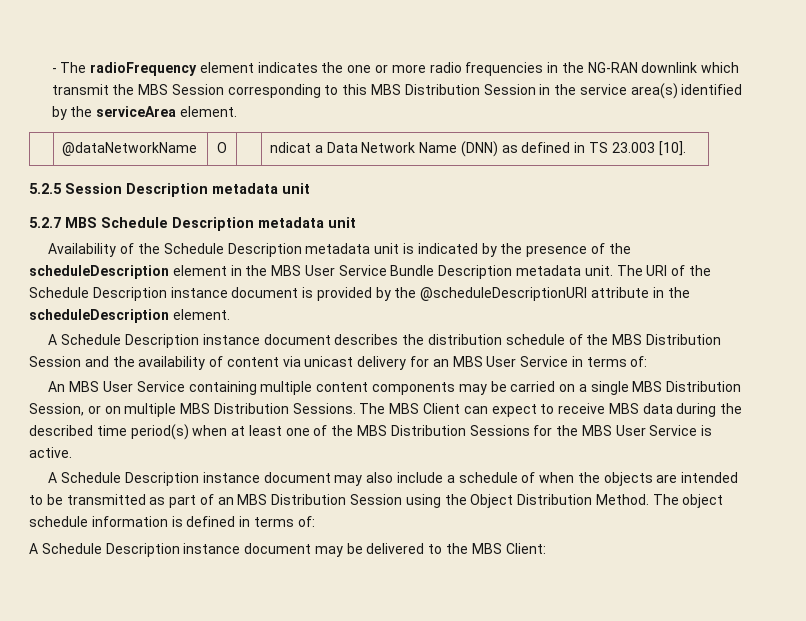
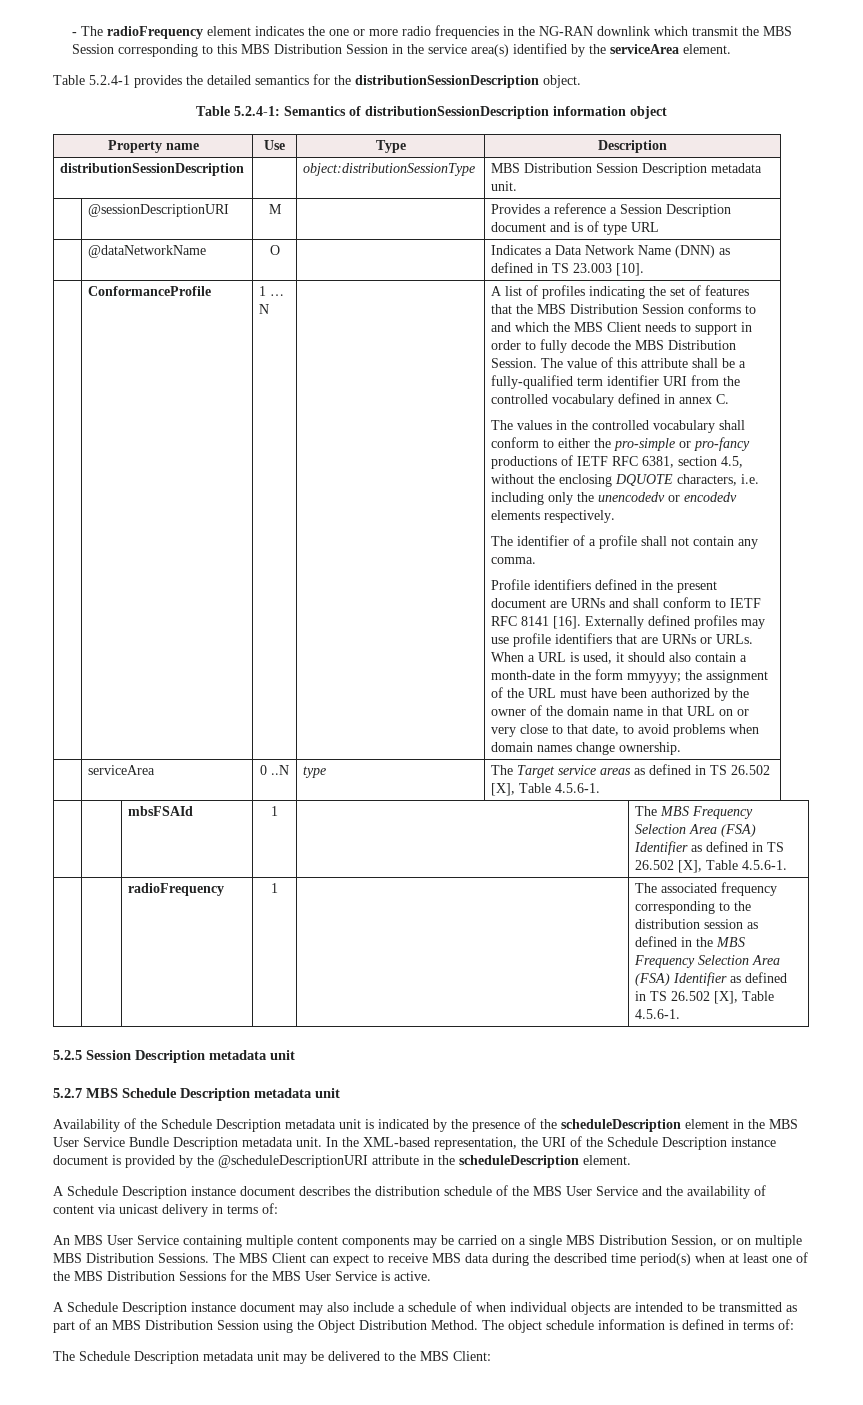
(237, 111) none -> [53,74,581,88] [196,106,667,119] [107,140,199,153] [264,140,285,150] [375,140,406,153] [598,140,667,153] [60,163,245,176] [303,163,476,176] [491,163,763,176] [491,181,518,191] [88,204,230,217] [268,204,282,214] [491,203,732,217] [491,221,660,235] // Table 5.2.4-1 provides the detailed semantics for the distributionSessionDescription object. // Table 5.2.4-1: Semantics of distributionSessionDescription information object // Property name | Use | Type | Description // distributionSessionDescription | | object:distributionSessionType | MBS Distribution Session Description metadata unit. // | @sessionDescriptionURI | M | | Provides a reference a Session Description document and is of type URL
[269,142,311,153] ndicat -> [491,245,542,255] Indicates
(686, 148) none -> [88,286,212,296] [259,286,285,296] [259,304,270,314] [491,285,750,299] [491,303,757,314] [491,322,753,335] [491,339,737,353] [491,357,747,368] [491,375,741,389] [491,393,730,407] [491,420,746,433] [491,437,751,451] [491,455,744,469] [491,474,760,487] [491,492,738,505] [491,510,616,523] [491,535,759,549] [491,557,537,564] [491,579,718,593] [491,597,762,608] [491,615,766,629] [491,633,754,647] [491,652,748,664] [491,669,769,683] [491,687,750,701] [491,705,750,716] [491,724,760,737] [491,742,682,755] [88,765,156,775] [260,765,289,775] [303,766,327,778] [491,764,771,778] [491,783,601,796] [128,806,194,816] [271,806,278,816] [635,806,754,819] [635,824,757,837] [634,841,785,855] [635,860,788,873] [128,883,225,896] [271,883,278,893] [635,882,778,896] [635,901,752,914] [635,919,759,929] [635,936,746,947] [634,955,781,968] [635,972,788,986] [635,991,775,1004] [635,1009,681,1019] // | ConformanceProfile | 1 … N | | A list of profiles indicating the set of features that the MBS Distribution Session conforms to and which the MBS Client needs to support in order to fully decode the MBS Distribution Session. The value of this attribute shall be a fully-qualified term identifier URI from the controlled vocabulary defined in annex C. // The values in the controlled vocabulary shall conform to either the pro-simple or pro-fancy productions of IETF RFC 6381, section 4.5, without the enclosing DQUOTE characters, i.e. including only the unencodedv or encodedv elements respectively. // The identifier of a profile shall not contain any comma. // Profile identifiers defined in the present document are URNs and shall conform to IETF RFC 8141 [16]. Externally defined profiles may use profile identifiers that are URNs or URLs. When a URL is used, it should also contain a month-date in the form mmyyyy; the assignment of the URL must have been authorized by the owner of the domain name in that URL on or very close to that date, to avoid problems when domain names change ownership. // | serviceArea | 0 ..N | type | The Target service areas as defined in TS 26.502 [X], Table 4.5.6-1. // | | mbsFSAId | 1 | | The MBS Frequency Selection Area (FSA) Identifier as defined in TS 26.502 [X], Table 4.5.6-1. // | | radioFrequency | 1 | | The associated frequency corresponding to the distribution session as defined in the MBS Frequency Selection Area (FSA) Identifier as defined in TS 26.502 [X], Table 4.5.6-1.
[616,265,643,276] The -> [326,1137,538,1150] In the XML-based representation, the
[645,334,721,345] [29,356,81,367] Distribution Session -> [566,1186,638,1196] User Service
[410,356,569,367] for an MBS User Service -> (208, 1210) none
[577,472,600,483] the -> [510,1302,567,1312] individual
[29,543,312,557] A Schedule Description instance document -> [53,1351,279,1364] The Schedule Description metadata unit

